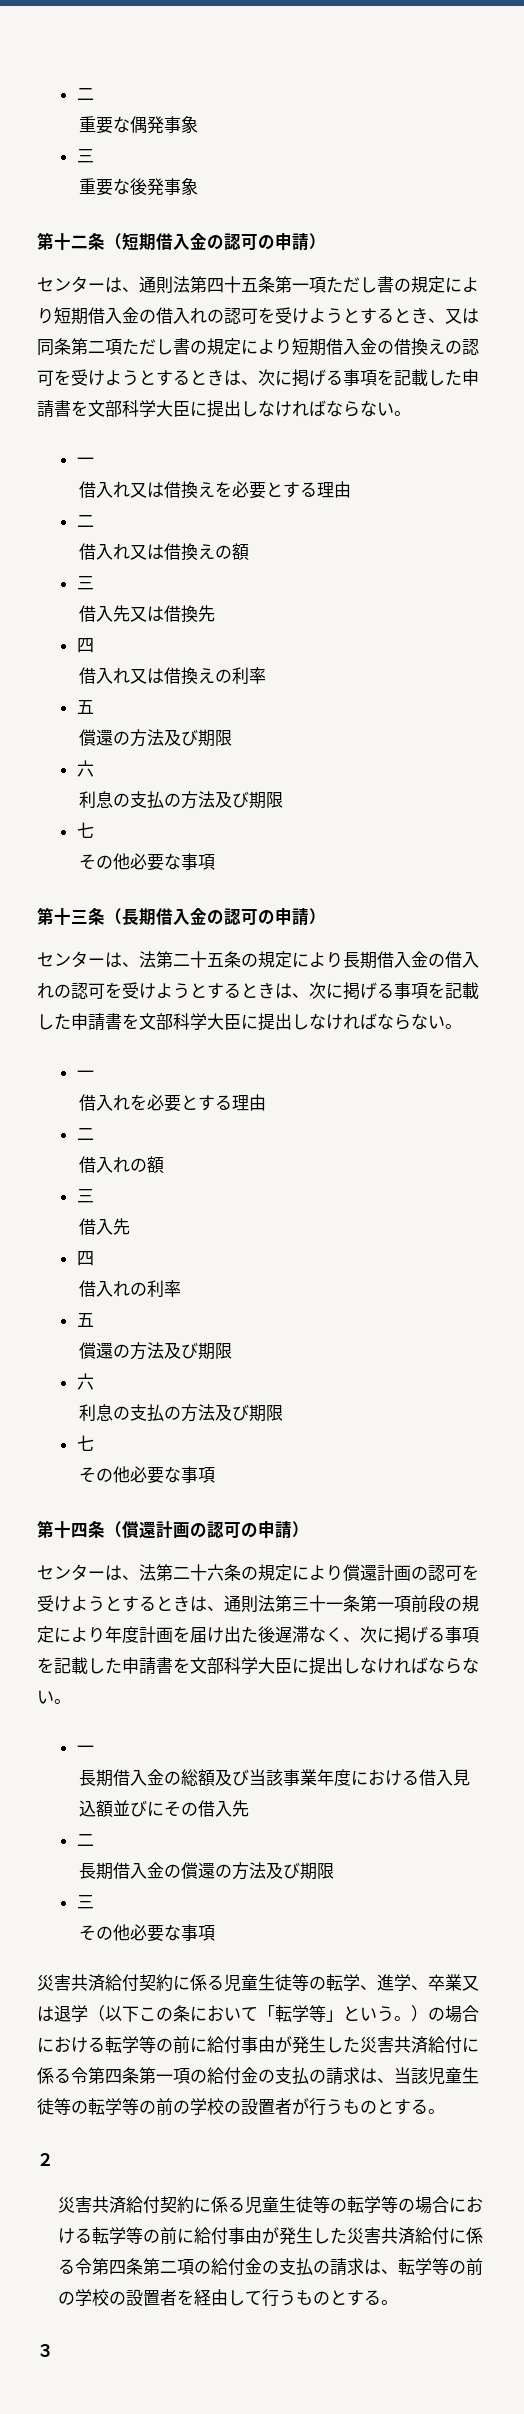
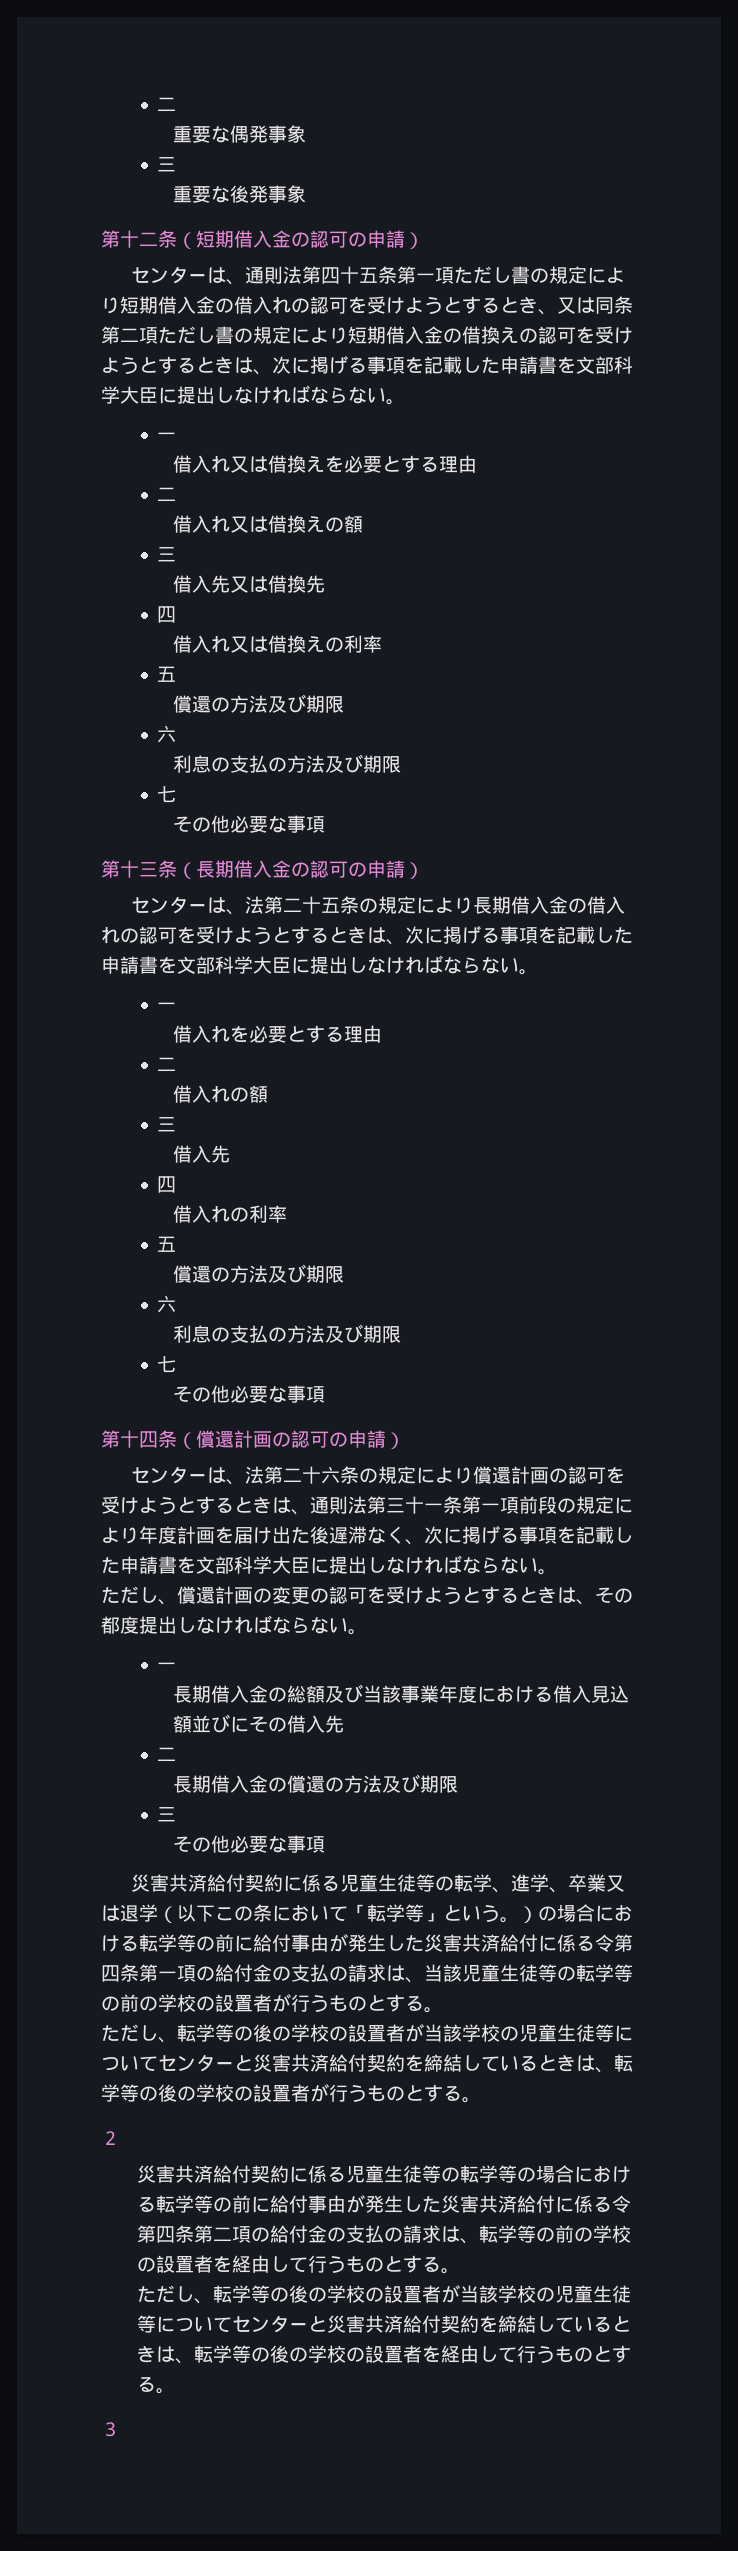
(71, 1701) none -> [101,1586,633,1605] [101,1615,367,1635] // ただし、償還計画の変更の認可を受けようとするときは、その都度提出しなければならない。
(445, 2111) none -> [101,2024,633,2043] [101,2054,633,2073] [101,2084,481,2103] // ただし、転学等の後の学校の設置者が当該学校の児童生徒等についてセンターと災害共済給付契約を締結しているときは、転学等の後の学校の設置者が行うものとする。
(399, 2302) none -> [136,2285,631,2304] [136,2315,631,2333] [136,2345,631,2364] [136,2376,175,2394] // ただし、転学等の後の学校の設置者が当該学校の児童生徒等についてセンターと災害共済給付契約を締結しているときは、転学等の後の学校の設置者を経由して行うものとする。

